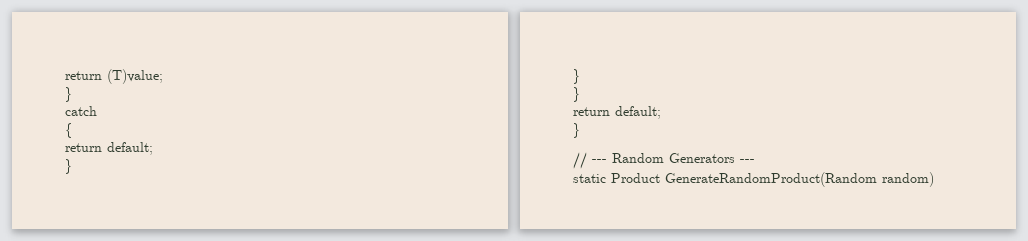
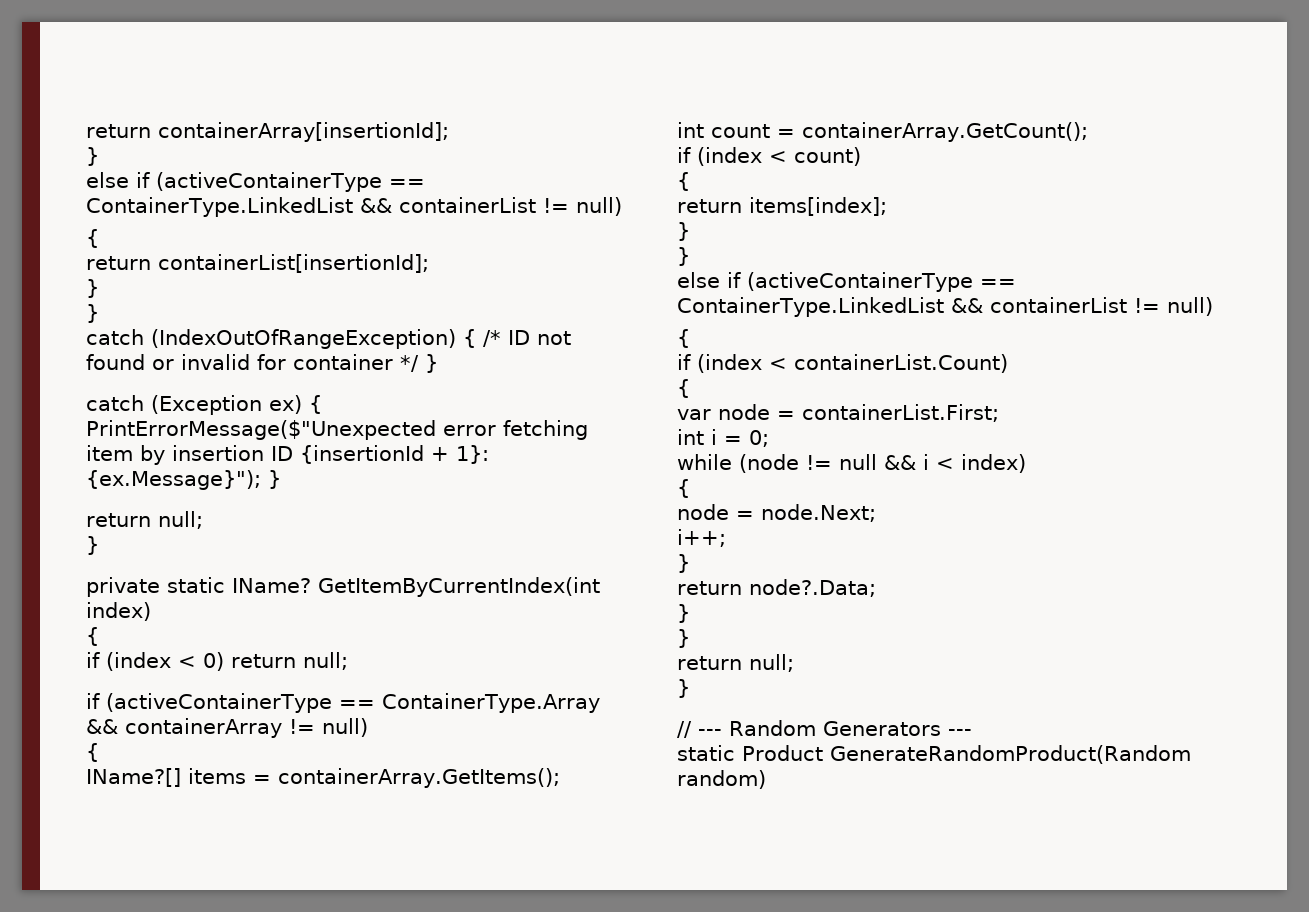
[65,69,163,84] [65,87,72,102] [65,106,97,116] [65,123,72,138] [65,142,153,155] [65,159,72,174] [573,69,580,84] [573,87,580,102] [573,106,661,119] return (T)value; // } // catch // { // return default; // } // } // } // return default; -> [86,122,449,142] [86,147,99,166] [86,172,425,192] [86,197,622,217] [86,229,99,248] [86,254,429,273] [86,279,99,298] [86,304,99,323] [86,329,571,349] [86,354,438,373] [86,395,322,415] [86,420,588,440] [86,445,489,465] [86,470,281,490] [86,511,203,529] [86,536,99,555] [86,577,600,597] [86,602,151,621] [86,627,99,646] [86,652,348,671] [86,693,600,713] [86,718,368,738] [86,743,99,762] [86,768,560,788] [677,122,1088,142] [677,147,861,166] [677,172,690,191] [677,197,887,216] [677,222,690,241] [677,247,690,266] [677,272,1016,292] [677,297,1213,317] [677,329,690,348] [677,354,1008,373] [677,379,690,398] [677,404,999,422] [677,429,769,447] [677,454,1026,473] [677,479,690,498] [677,504,876,522] [677,529,726,547] [677,554,690,573] [677,579,876,597] [677,604,690,623] [677,629,690,648] [677,654,794,672] return containerArray[insertionId]; // } // else if (activeContainerType == ContainerType.LinkedList && containerList != null) // { // return containerList[insertionId]; // } // } // catch (IndexOutOfRangeException) { /* ID not found or invalid for container */ } // catch (Exception ex) { PrintErrorMessage($"Unexpected error fetching item by insertion ID {insertionId + 1}: {ex.Message}"); } // return null; // } // private static IName? GetItemByCurrentIndex(int index) // { // if (index < 0) return null; // if (activeContainerType == ContainerType.Array && containerArray != null) // { // IName?[] items = containerArray.GetItems(); // int count = containerArray.GetCount(); // if (index < count) // { // return items[index]; // } // } // else if (activeContainerType == ContainerType.LinkedList && containerList != null) // { // if (index < containerList.Count) // { // var node = containerList.First; // int i = 0; // while (node != null && i < index) // { // node = node.Next; // i++; // } // return node?.Data; // } // } // return null;

